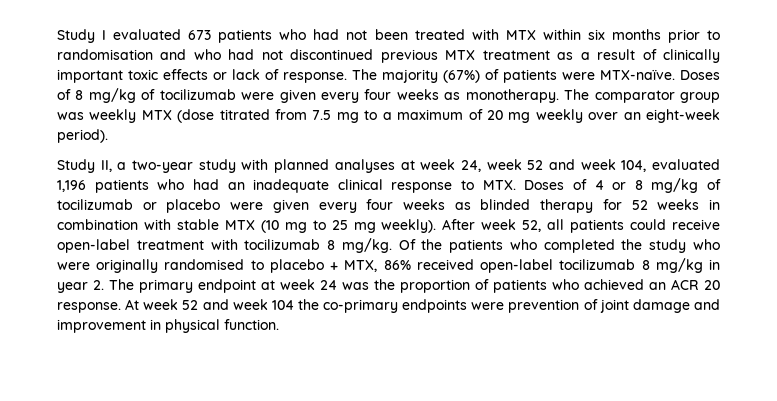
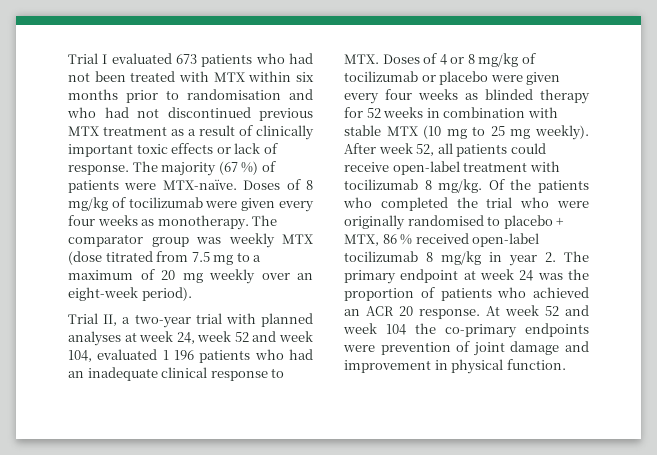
[57,29,95,43] Study -> [68,53,98,64] Trial
[443,70,480,83] (67%) -> [218,161,259,175] (67 %)
[57,159,95,173] Study -> [68,313,98,324] Trial
[198,159,236,173] study -> [195,313,222,324] trial
[57,180,86,192] 1,196 -> [162,350,194,360] 1 196
[649,239,687,253] study -> [486,197,513,208] trial
[383,260,411,270] 86% -> [382,234,413,245] 86 %

